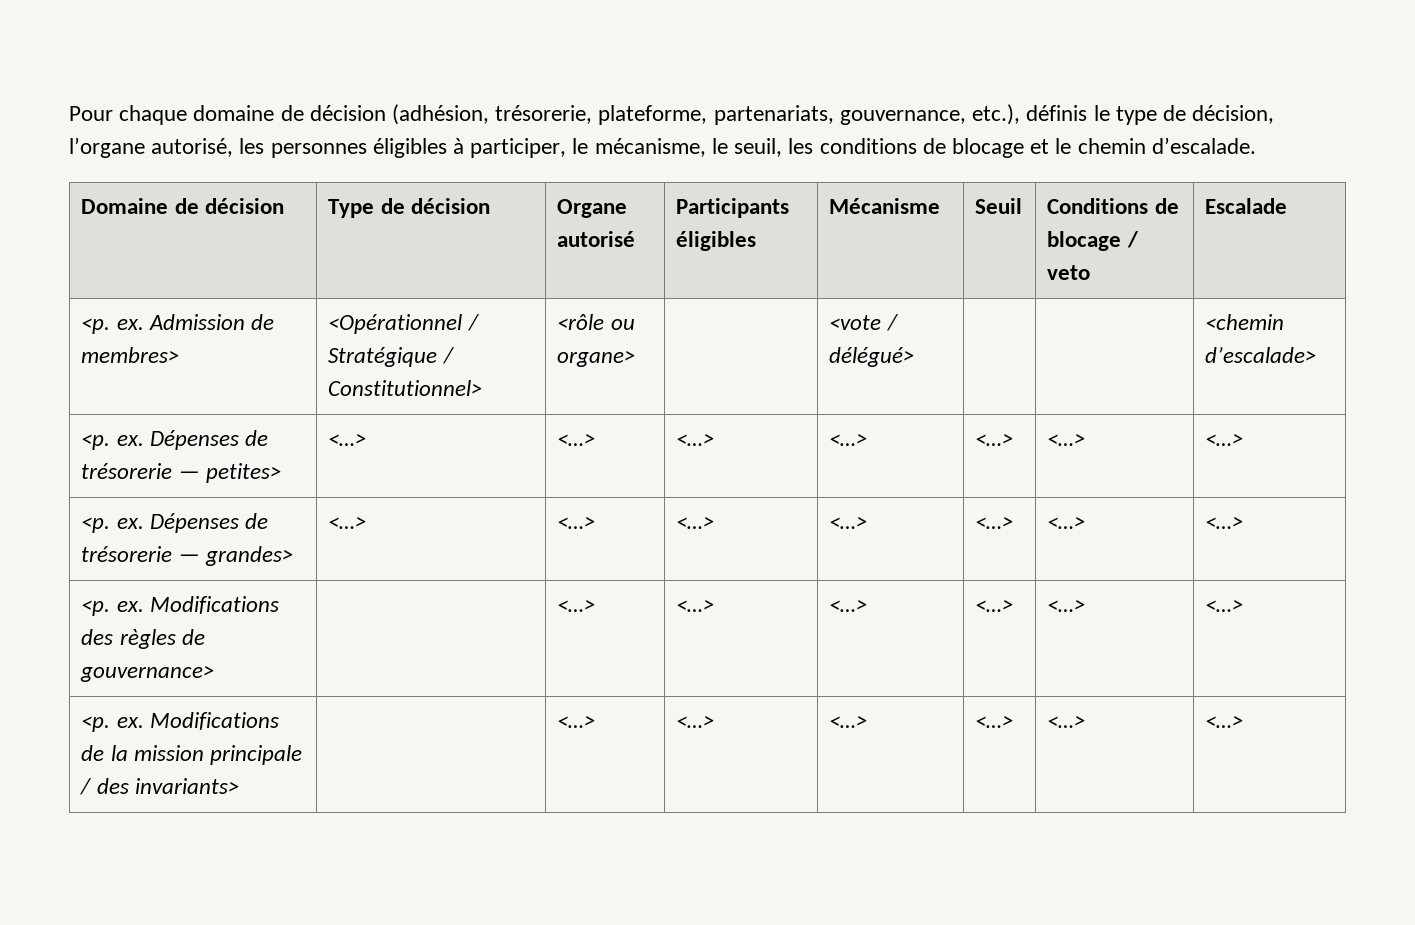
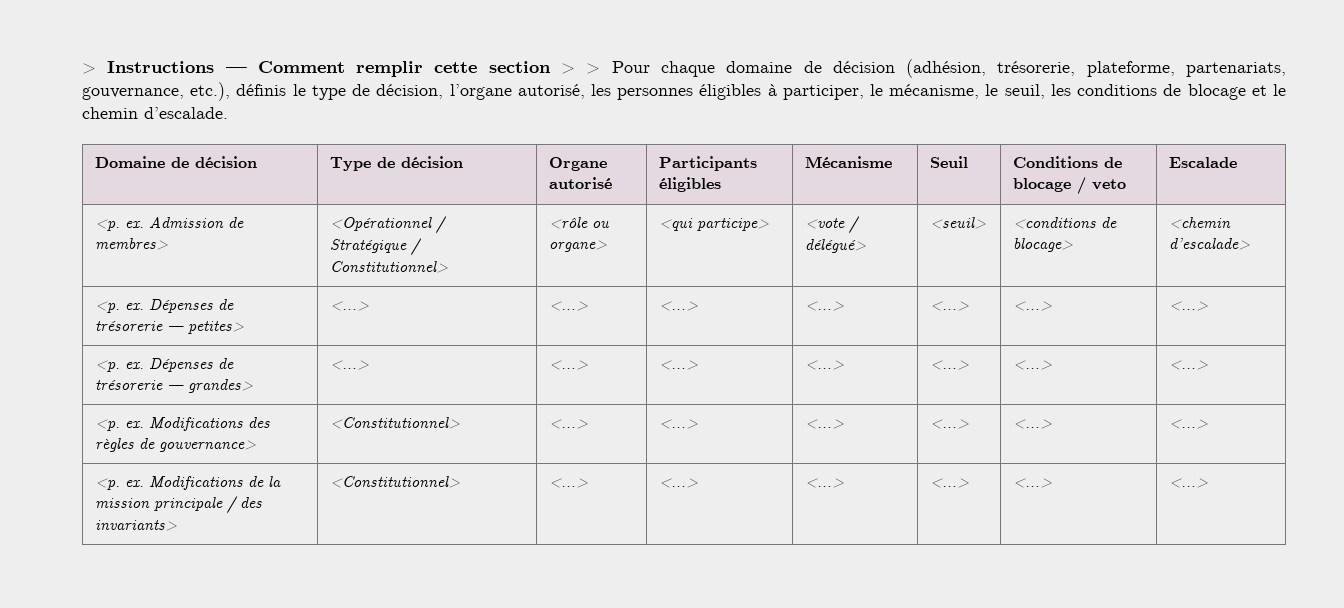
(69, 113) none -> [82,61,601,77] > Instructions — Comment remplir cette section > >
(636, 358) none -> [659,218,770,231] <qui participe>
(915, 357) | -> [930,217,987,229] [1013,217,1118,229] [1013,238,1074,252] <seuil> | <conditions de blocage>
(215, 673) none -> [330,417,461,429] <Constitutionnel>
(239, 786) none -> [330,476,461,488] <Constitutionnel>

